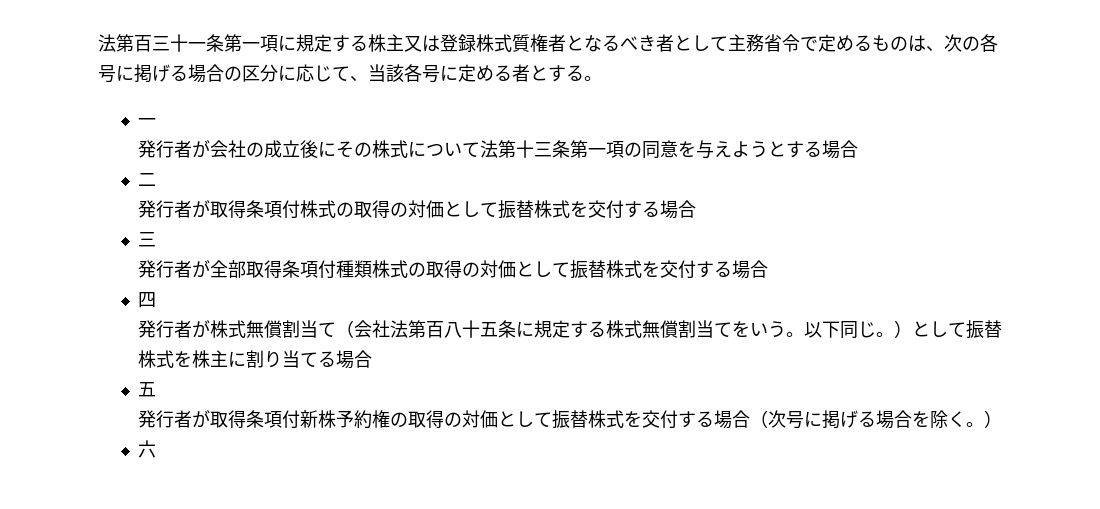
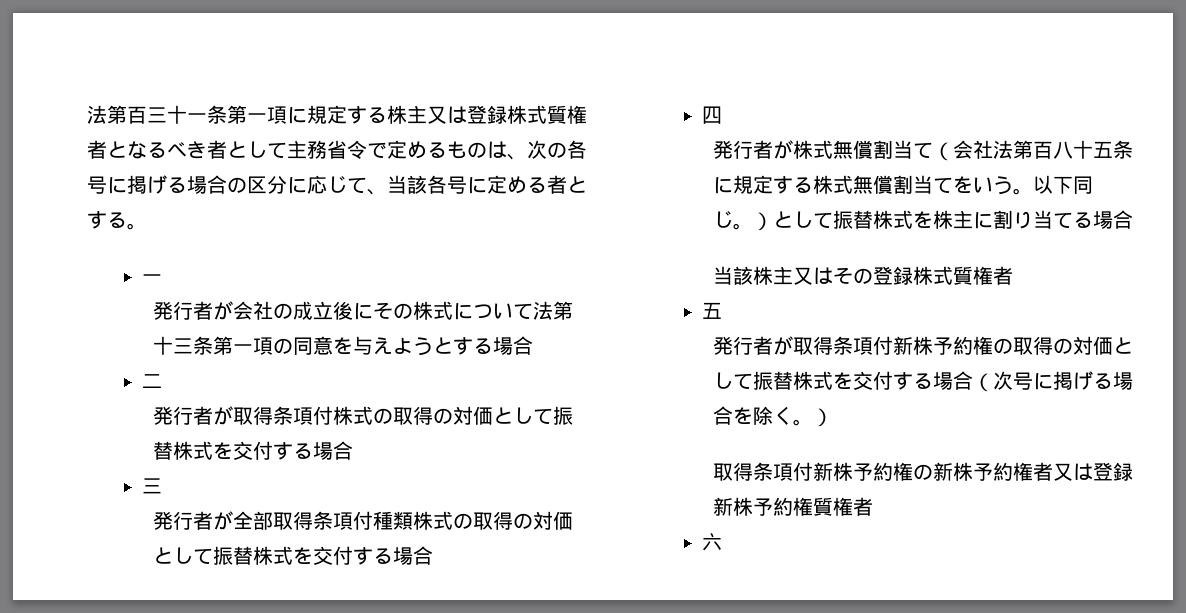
(372, 359) none -> [713,266,1014,285] // 当該株主又はその登録株式質権者
(1002, 419) none -> [713,462,1134,481] [713,497,874,516] // 取得条項付新株予約権の新株予約権者又は登録新株予約権質権者

